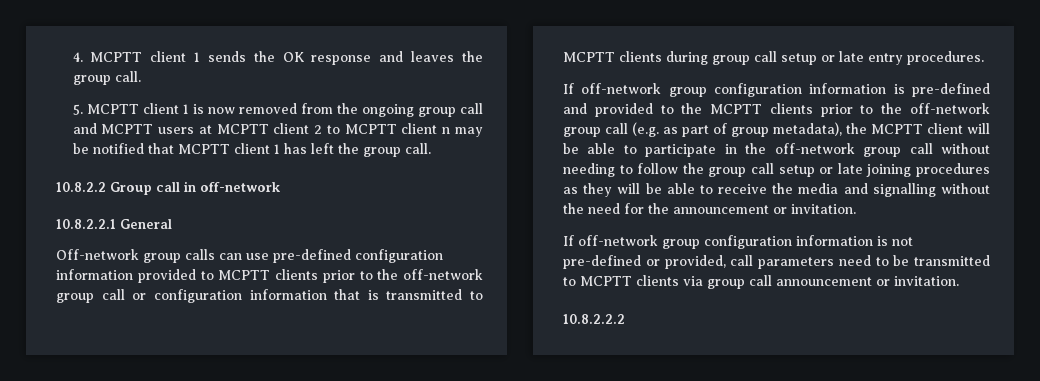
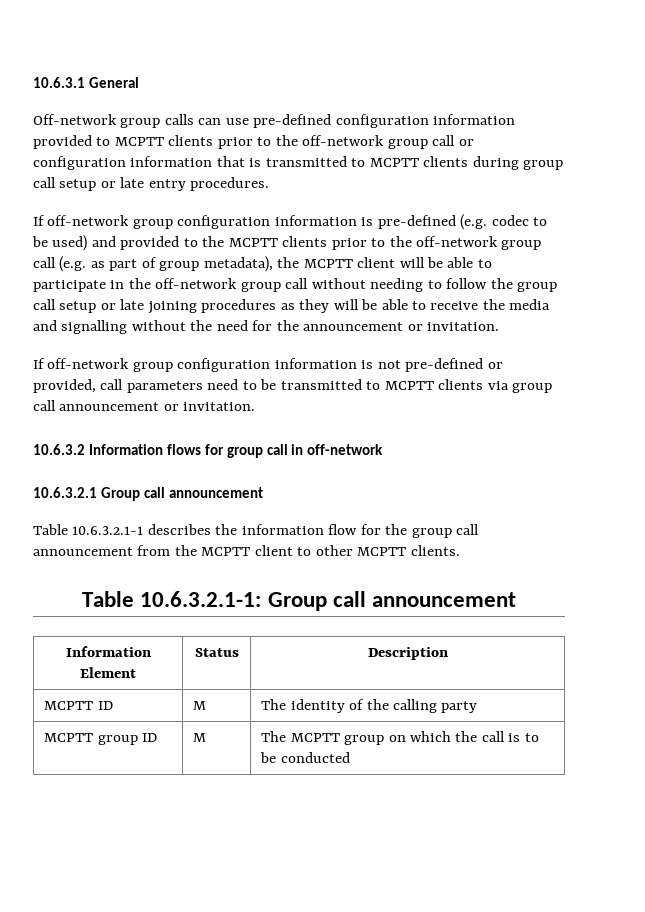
[72,51,483,65] [72,71,141,85] [72,103,484,117] [72,123,484,137] [72,143,431,157] [56,181,281,195] [56,219,116,229] 4. MCPTT client 1 sends the OK response and leaves the group call. // 5. MCPTT client 1 is now removed from the ongoing group call and MCPTT users at MCPTT client 2 to MCPTT client n may be notified that MCPTT client 1 has left the group call. // 10.8.2.2 Group call in off-network // 10.8.2.2.1 -> [33,77,85,88] 10.6.3.1
(990, 90) none -> [460,214,548,230] [32,235,88,251] (e.g. codec to be used)
[563,314,625,324] 10.8.2.2.2 -> [33,444,384,458] [33,487,263,501] [33,524,480,538] [33,545,460,556] [82,591,516,611] [65,646,151,657] [80,667,136,678] [194,648,239,657] [367,647,448,660] [44,701,113,710] [193,701,207,710] [261,699,478,713] [44,733,158,745] [193,733,207,742] [261,731,539,745] [260,752,350,763] 10.6.3.2 Information flows for group call in off-network // 10.6.3.2.1 Group call announcement // Table 10.6.3.2.1-1 describes the information flow for the group call announcement from the MCPTT client to other MCPTT clients. // Table 10.6.3.2.1-1: Group call announcement // Information Element | Status | Description // MCPTT ID | M | The identity of the calling party // MCPTT group ID | M | The MCPTT group on which the call is to be conducted

